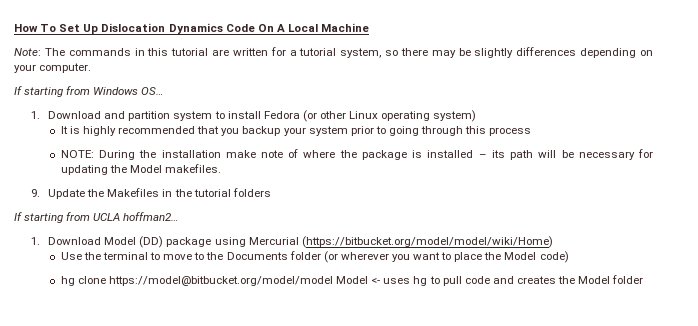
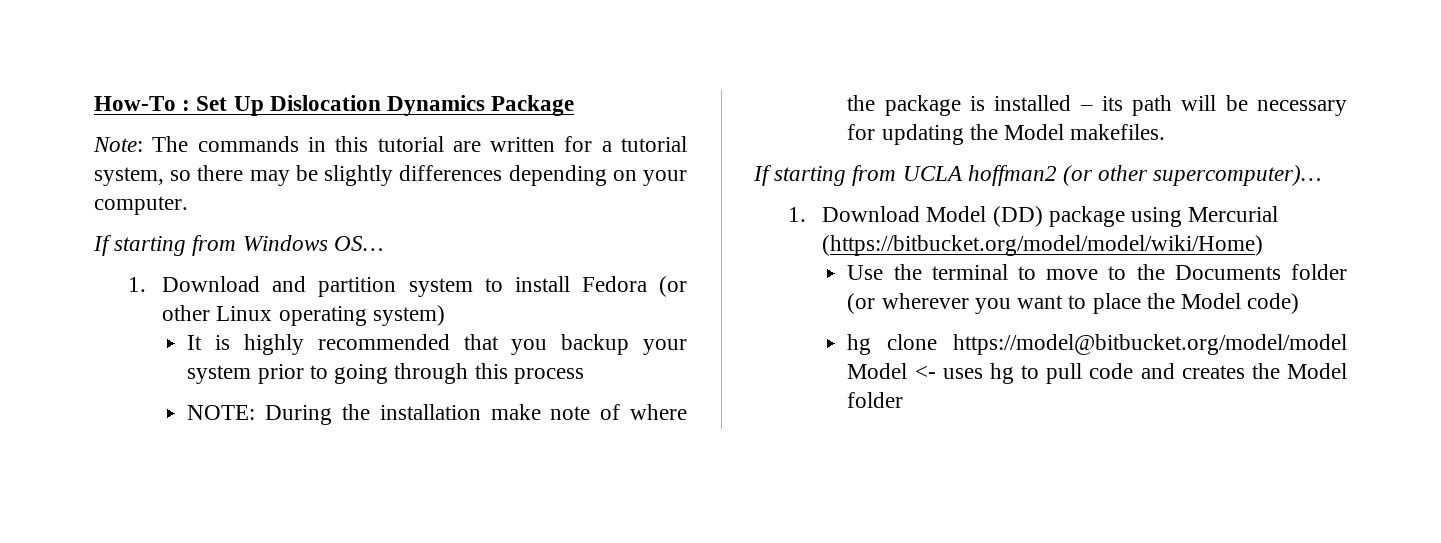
[14,24,57,32] How To -> [94,96,191,111] How-To :
[225,23,370,32] Code On A Local Machine -> [491,95,575,116] Package
[31,188,271,199] // 9. Update the Makefiles in the tutorial folders -> (1166, 132) none
[123,212,180,221] hoffman2… -> [967,165,1322,186] hoffman2 (or other supercomputer)…

